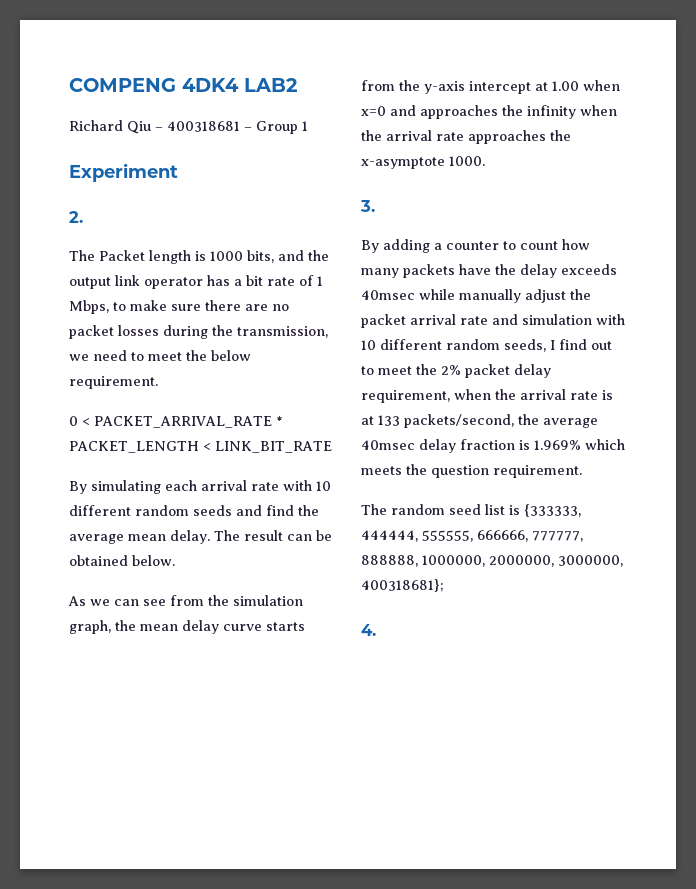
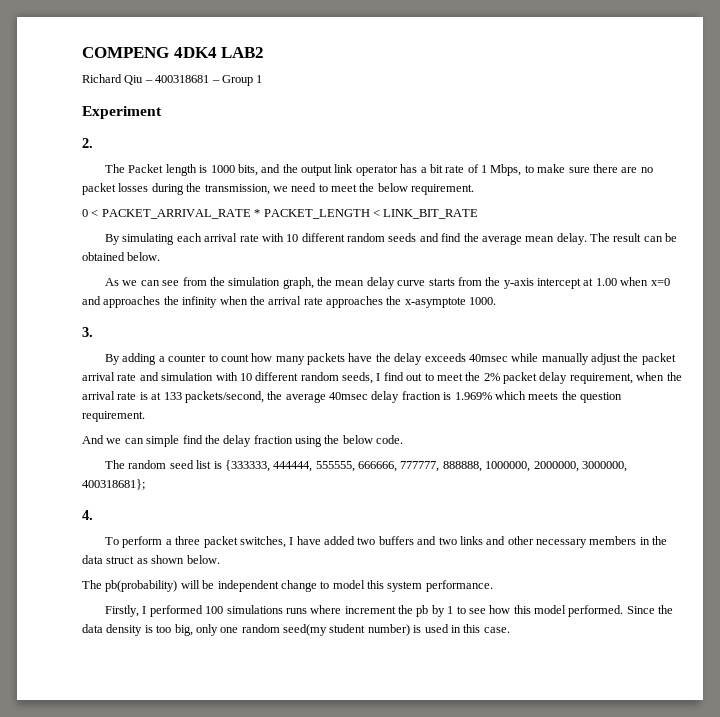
(582, 471) none -> [82,435,404,447] // And we can simple find the delay fraction using the below code.
(376, 630) none -> [105,536,668,548] [82,555,220,564] [82,580,493,592] [105,605,674,617] [82,624,510,636] // To perform a three packet switches, I have added two buffers and two links and other necessary members in the data struct as shown below. // The pb(probability) will be independent change to model this system performance. // Firstly, I performed 100 simulations runs where increment the pb by 1 to see how this model performed. Since the data density is too big, only one random seed(my student number) is used in this case.

